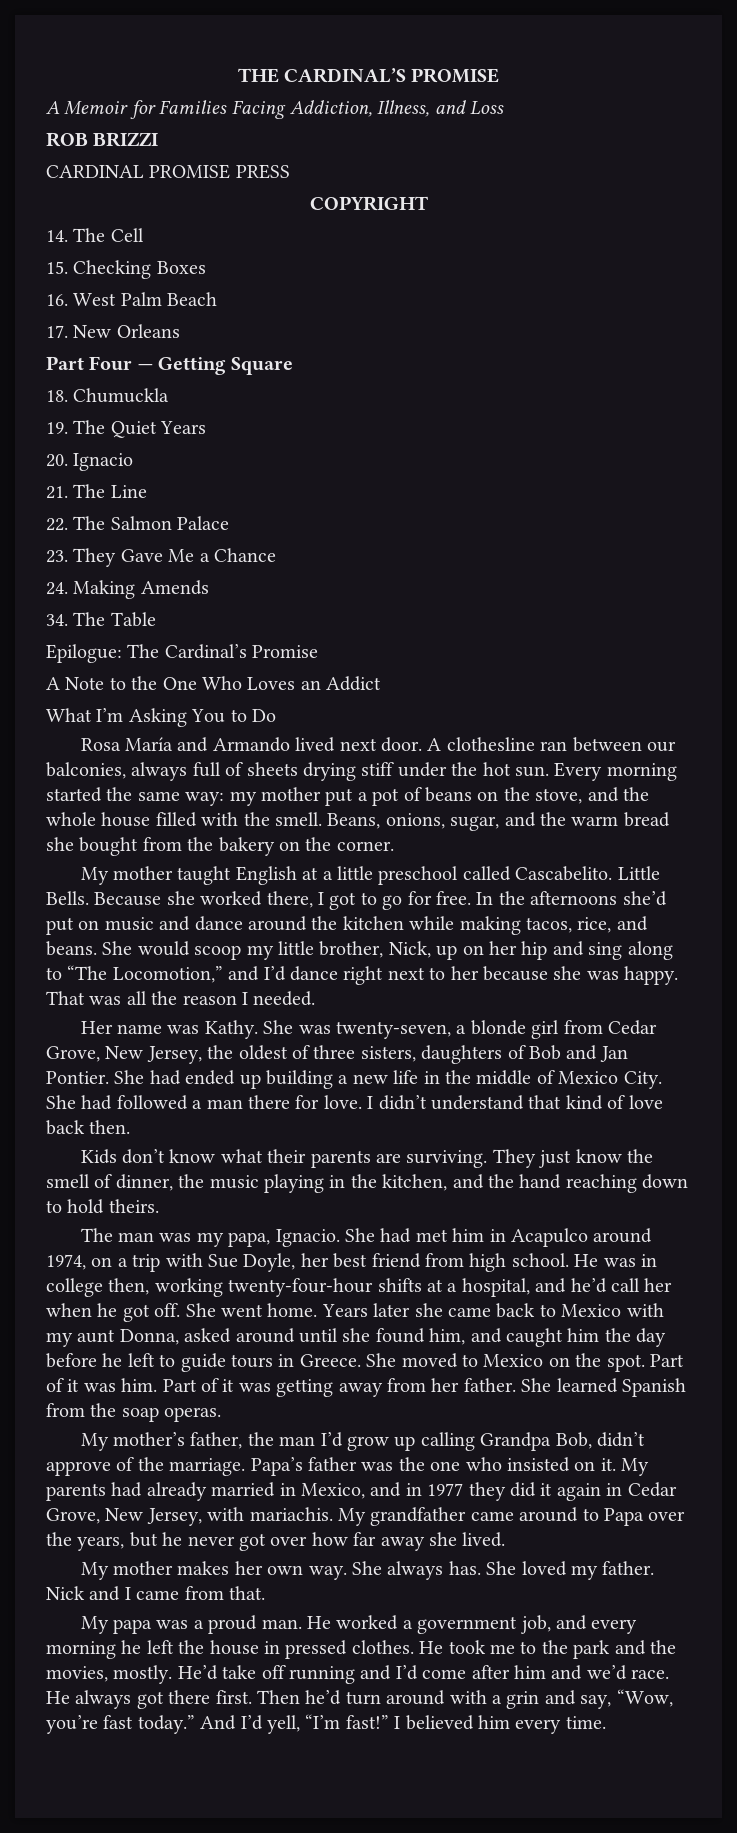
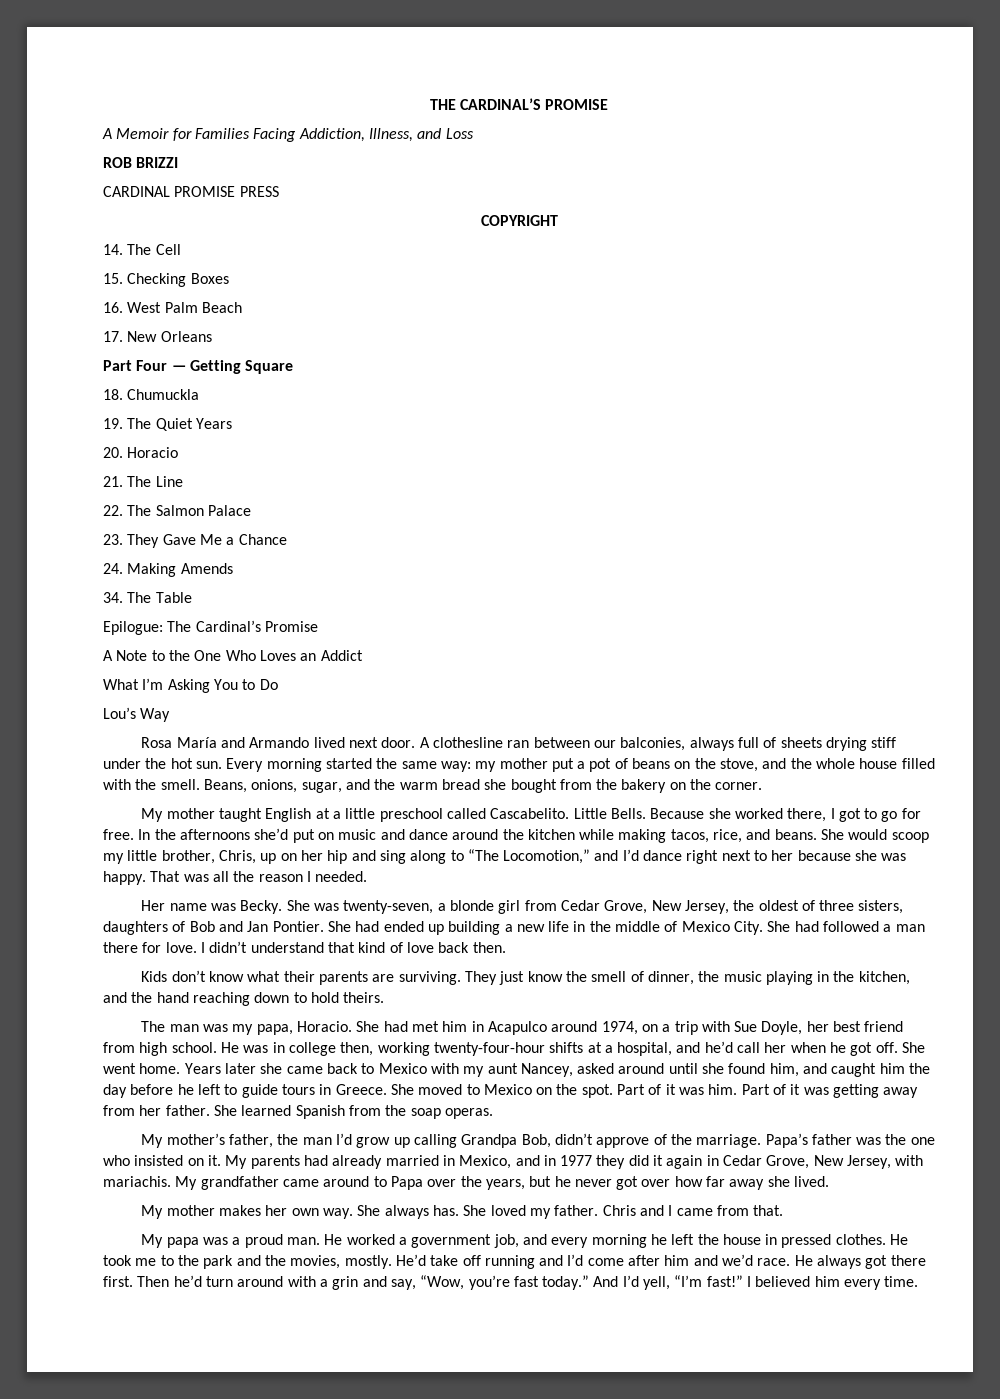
[73,453,134,471] Ignacio -> [127,447,179,458] Horacio
(276, 715) none -> [103,707,171,722] // Lou’s Way
[388,941,431,958] Nick, -> [218,850,256,864] Chris,
[204,1020,258,1039] Kathy. -> [240,900,283,914] Becky.
[275,1229,340,1247] Ignacio. -> [297,1021,353,1032] Horacio.
[119,1329,179,1345] Donna, -> [520,1063,573,1077] Nancey,
[46,1586,85,1600] Nick -> [602,1205,636,1216] Chris

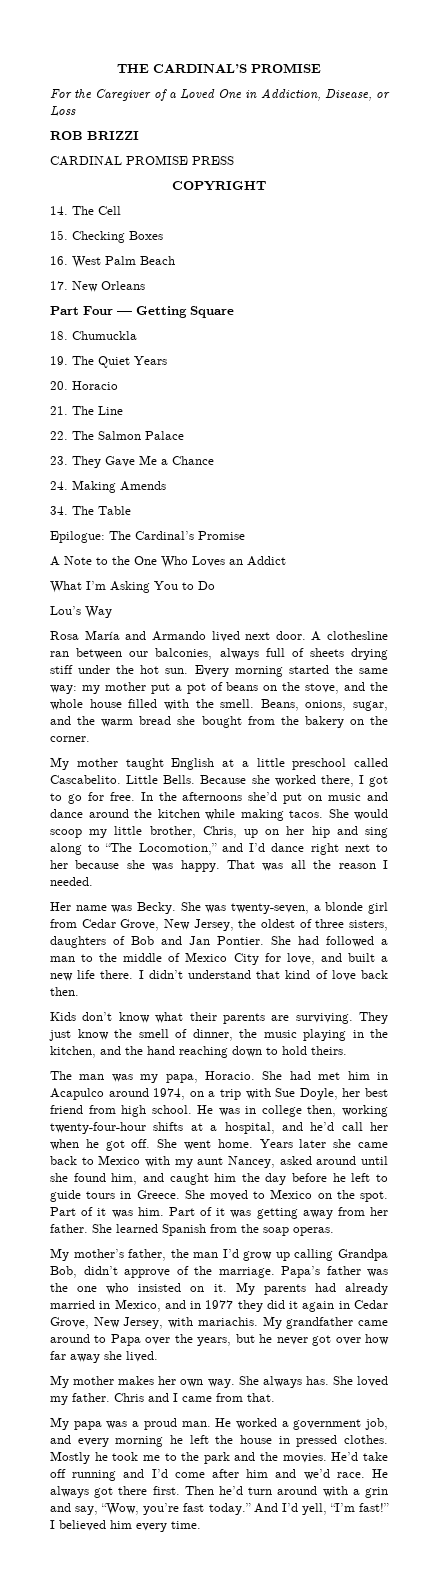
[102,128,442,142] A Memoir for Families Facing Addiction, Illness, and -> [50,88,390,101] For the Caregiver of a Loved One in Addiction, Disease, or
[670,829,817,843] tacos, rice, and beans. -> [289,810,323,818] tacos.
[383,921,925,935] [103,942,197,953] ended up building a new life in the middle of Mexico City. She had followed a man there for love. -> [326,936,388,947] [50,952,388,965] [50,970,134,981] followed a man to the middle of Mexico City for love, and built a new life there.
[890,1234,909,1245] He -> [50,1451,108,1464] Mostly he
[290,1255,392,1269] movies, mostly. -> [282,1453,327,1463] movies.

